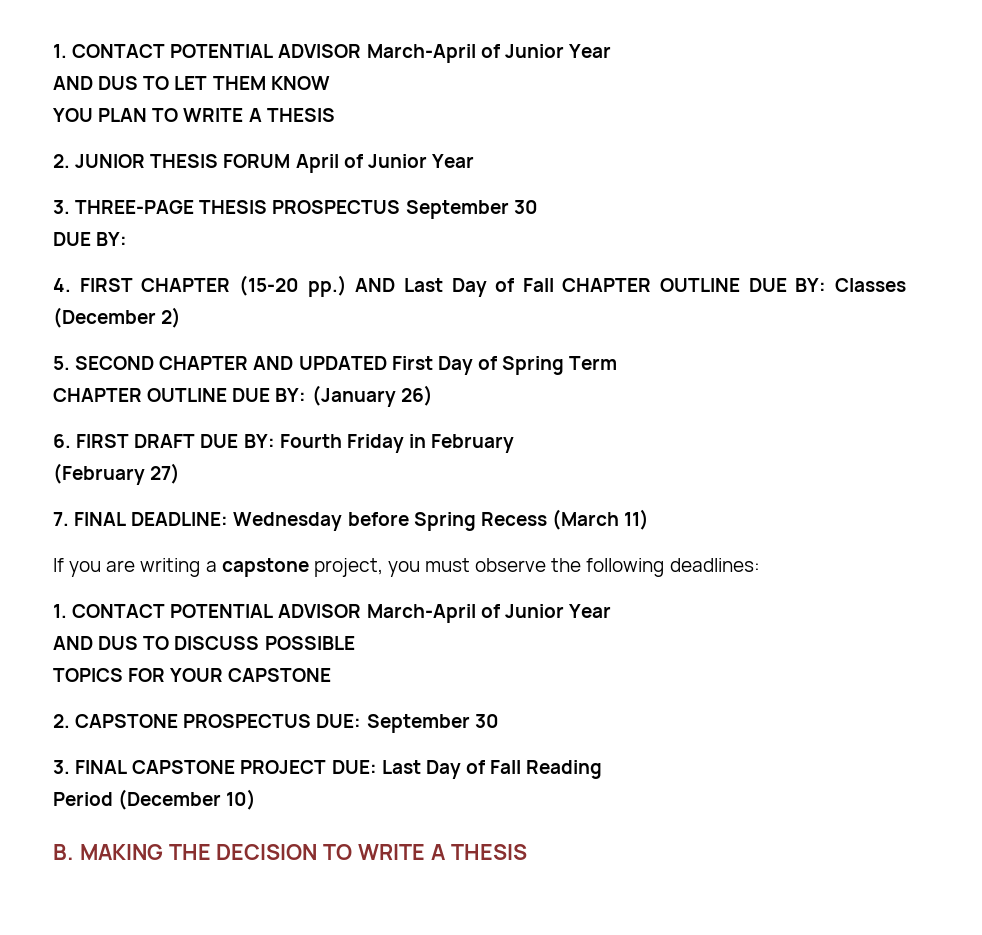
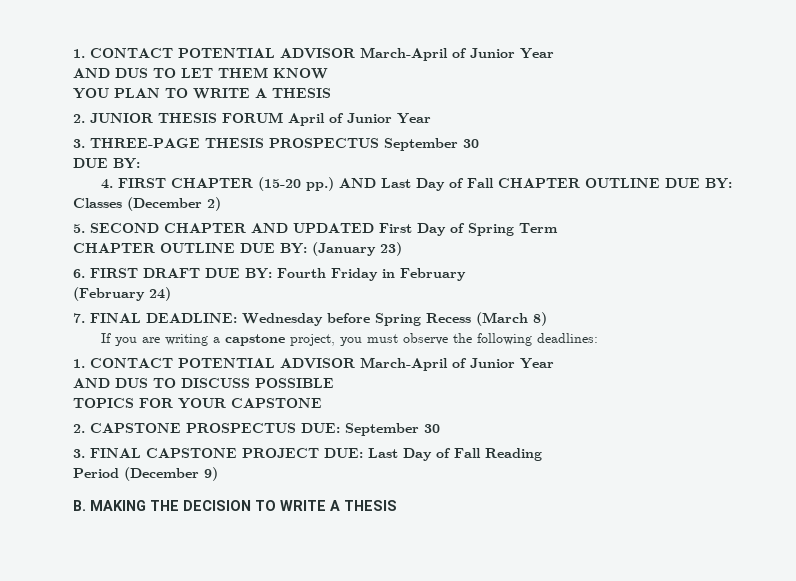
[400,385,433,406] 26) -> [380,242,402,256] 23)
[150,463,181,484] 27) -> [149,287,171,301] 24)
[624,509,650,530] 11) -> [533,312,547,326] 8)
[226,789,257,810] 10) -> [204,467,218,481] 9)

